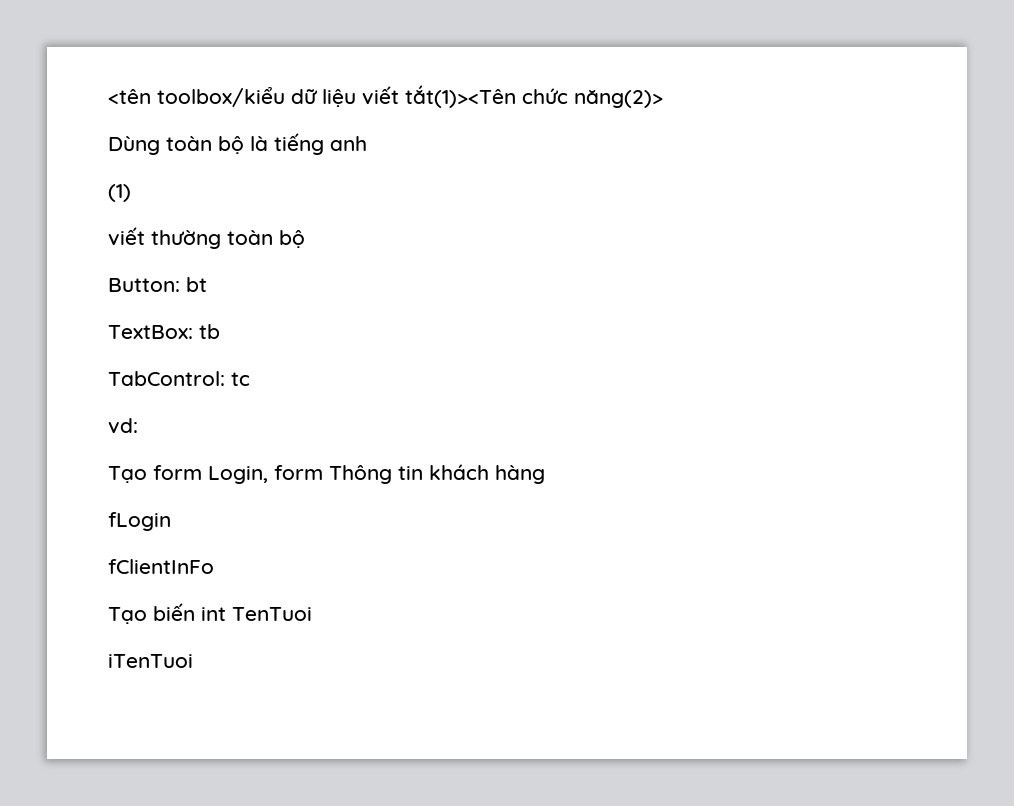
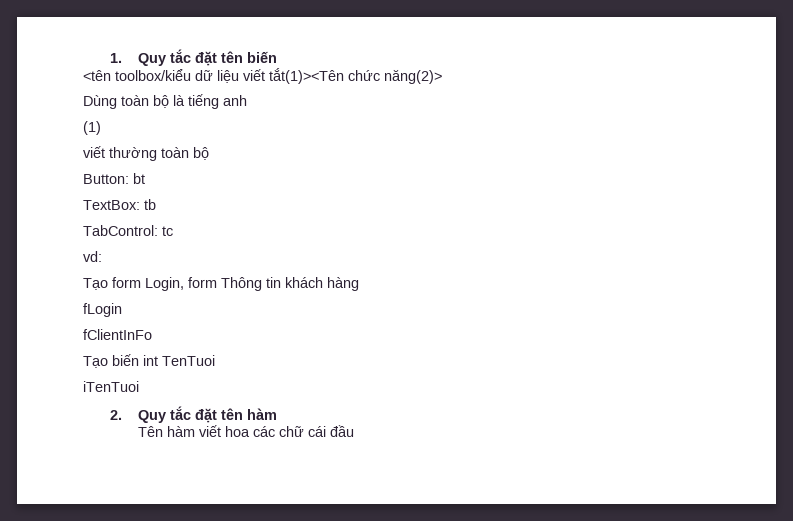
(108, 96) none -> [110,49,277,66] 1. Quy tắc đặt tên biến //
(193, 661) none -> [110,406,277,423] [137,425,354,437] // 2. Quy tắc đặt tên hàm // Tên hàm viết hoa các chữ cái đầu

